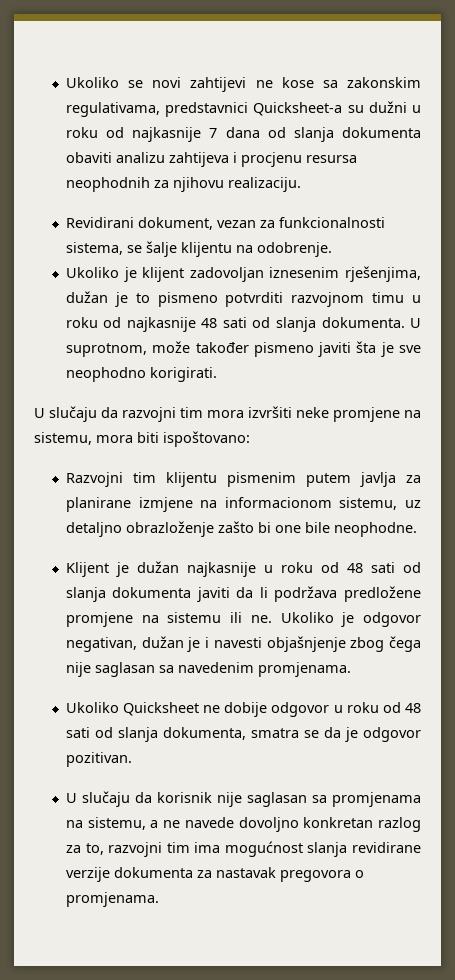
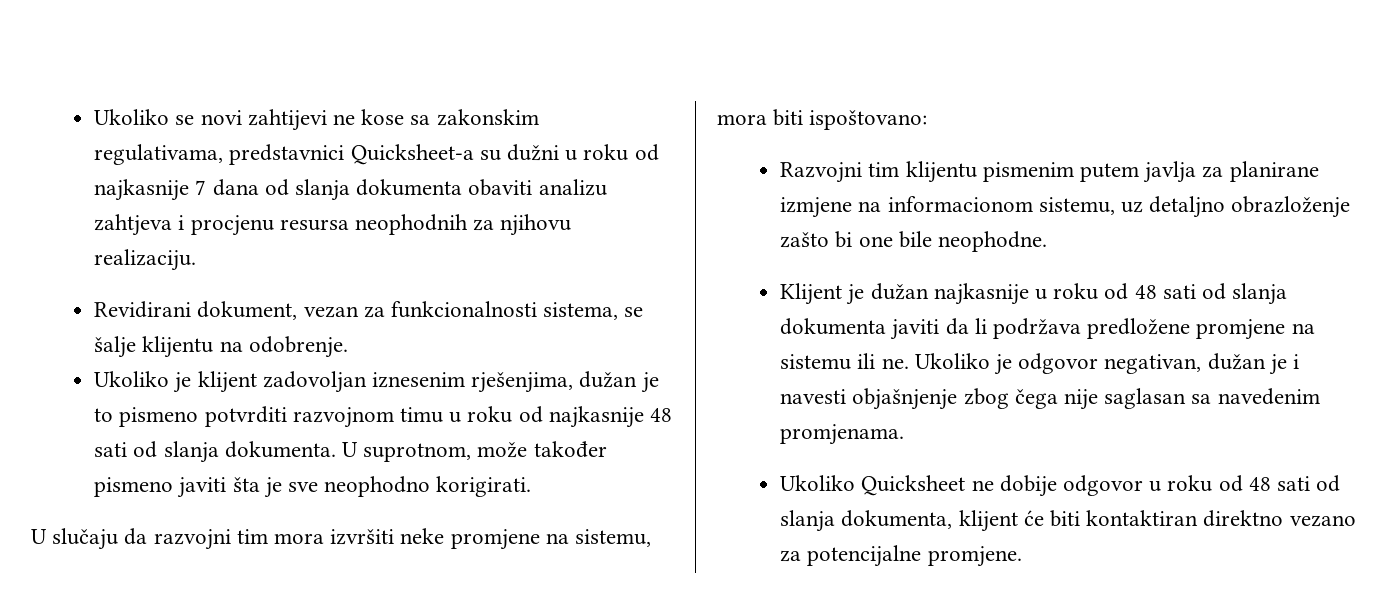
[168,152,229,167] zahtijeva -> [94,214,173,236] zahtjeva
[250,727,421,742] [65,752,132,767] [65,791,421,807] [65,817,421,832] [65,841,422,857] [65,867,364,882] [65,892,159,907] smatra se da je odgovor pozitivan. // U slučaju da korisnik nije saglasan sa promjenama na sistemu, a ne navede dovoljno konkretan razlog za to, razvojni tim ima mogućnost slanja revidirane verzije dokumenta za nastavak pregovora o promjenama. -> [958,510,1356,532] [780,545,1022,567] klijent će biti kontaktiran direktno vezano za potencijalne promjene.

